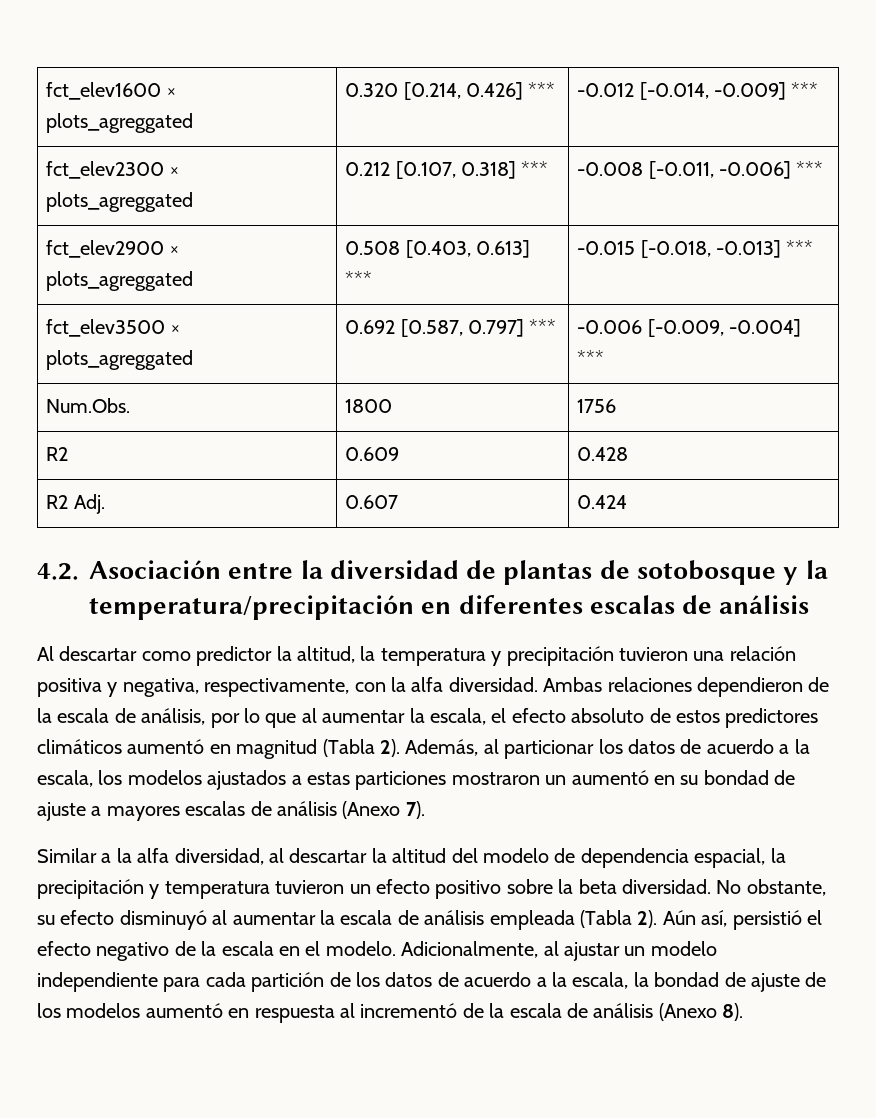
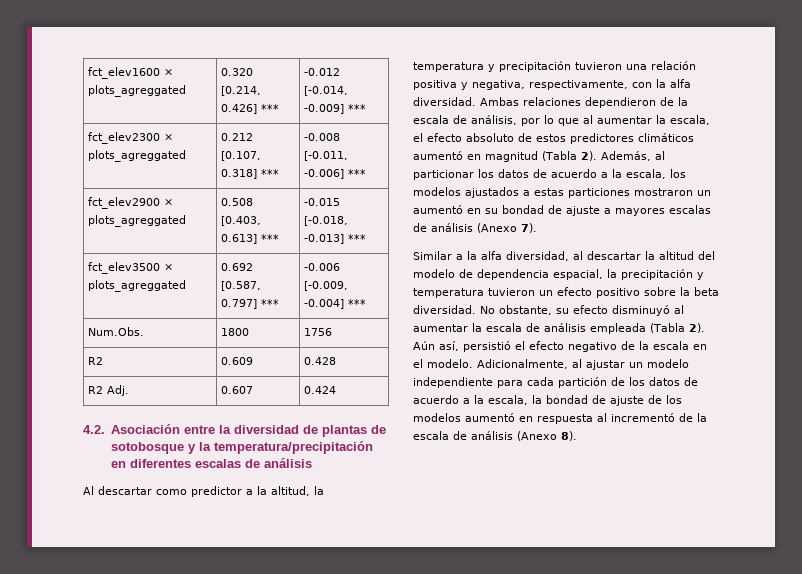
(273, 656) none -> [246,489,253,495] a

